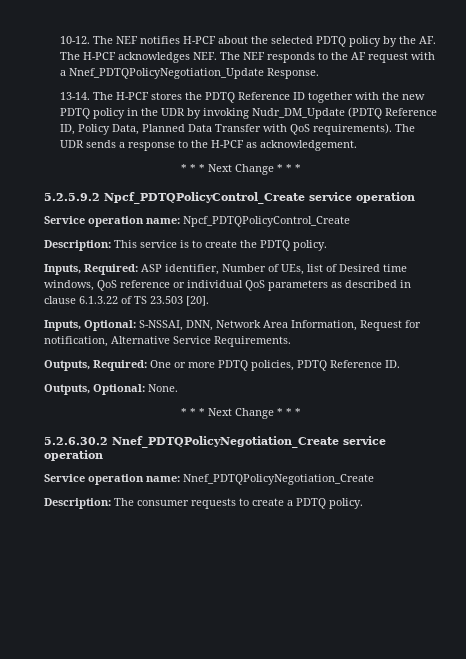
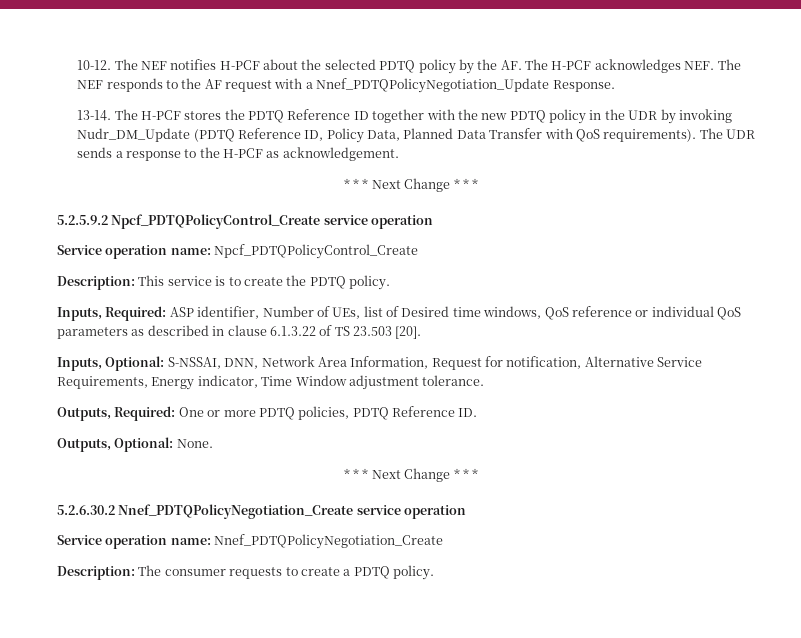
[214,336,291,347] Requirements. -> [57,375,485,390] Requirements, Energy indicator, Time Window adjustment tolerance.

